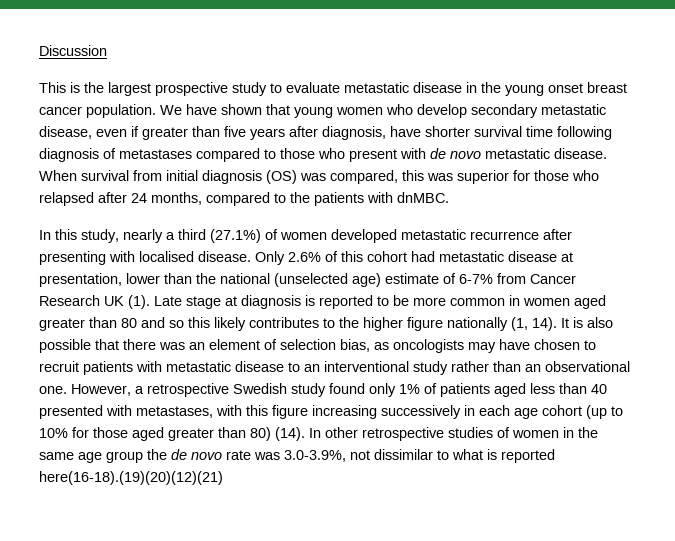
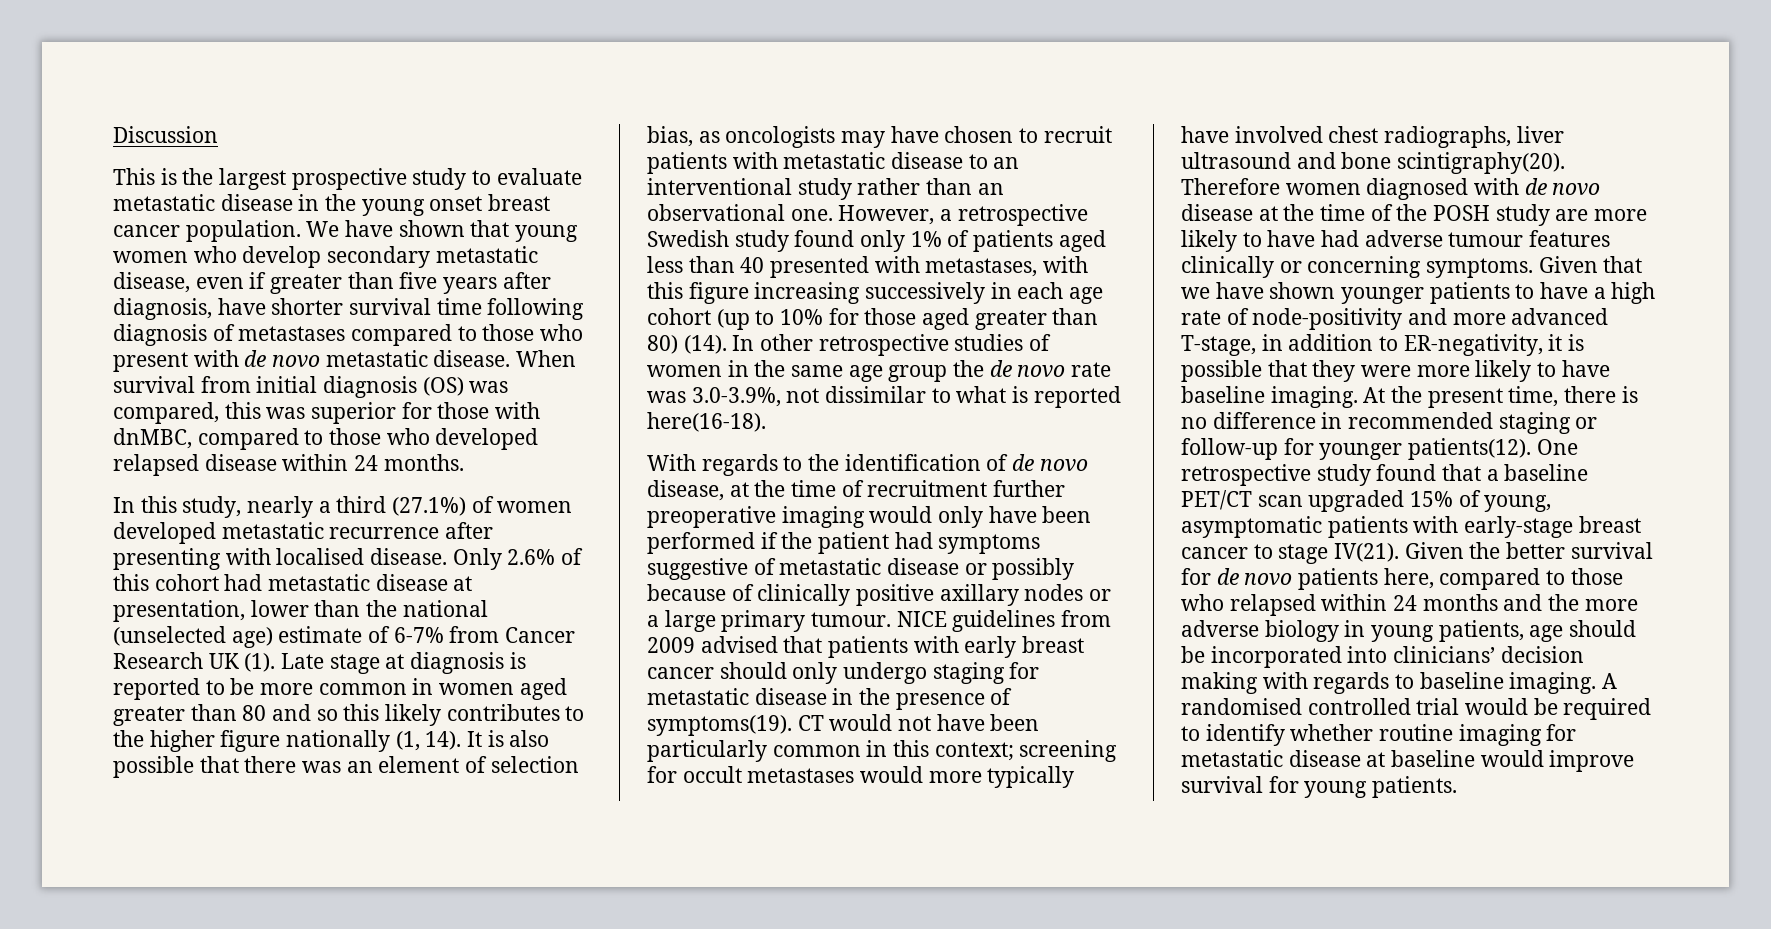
[572,170,599,181] [39,192,449,206] who relapsed after 24 months, compared to the patients with dnMBC. -> [495,402,541,419] [113,428,539,450] [113,454,464,476] with dnMBC, compared to those who developed relapsed disease within 24 months.
[39,471,223,485] here(16-18).(19)(20)(12)(21) -> [647,412,766,432] [647,454,1088,476] [647,480,1066,501] [647,506,1092,528] [647,532,1041,554] [647,558,1075,580] [647,584,1112,606] [647,610,1112,632] [647,636,1085,658] [647,662,1040,684] [647,688,1013,710] [647,714,1040,736] [647,740,1118,762] [647,766,1075,788] [1181,126,1564,148] [1181,152,1566,174] [1181,178,1601,200] [1181,204,1648,226] [1181,230,1611,252] [1181,256,1643,278] [1181,282,1656,304] [1181,308,1609,330] [1181,334,1585,356] [1181,360,1610,382] [1181,386,1638,408] [1181,412,1598,434] [1181,438,1578,460] [1181,464,1589,486] [1181,490,1552,512] [1181,516,1641,538] [1181,542,1653,564] [1181,568,1623,590] [1181,594,1638,616] [1181,620,1637,642] [1181,646,1584,668] [1181,672,1618,694] [1181,698,1652,720] [1181,724,1577,746] [1181,750,1635,772] [1181,776,1458,798] here(16-18). // With regards to the identification of de novo disease, at the time of recruitment further preoperative imaging would only have been performed if the patient had symptoms suggestive of metastatic disease or possibly because of clinically positive axillary nodes or a large primary tumour. NICE guidelines from 2009 advised that patients with early breast cancer should only undergo staging for metastatic disease in the presence of symptoms(19). CT would not have been particularly common in this context; screening for occult metastases would more typically have involved chest radiographs, liver ultrasound and bone scintigraphy(20). Therefore women diagnosed with de novo disease at the time of the POSH study are more likely to have had adverse tumour features clinically or concerning symptoms. Given that we have shown younger patients to have a high rate of node-positivity and more advanced T-stage, in addition to ER-negativity, it is possible that they were more likely to have baseline imaging. At the present time, there is no difference in recommended staging or follow-up for younger patients(12). One retrospective study found that a baseline PET/CT scan upgraded 15% of young, asymptomatic patients with early-stage breast cancer to stage IV(21). Given the better survival for de novo patients here, compared to those who relapsed within 24 months and the more adverse biology in young patients, age should be incorporated into clinicians’ decision making with regards to baseline imaging. A randomised controlled trial would be required to identify whether routine imaging for metastatic disease at baseline would improve survival for young patients.

